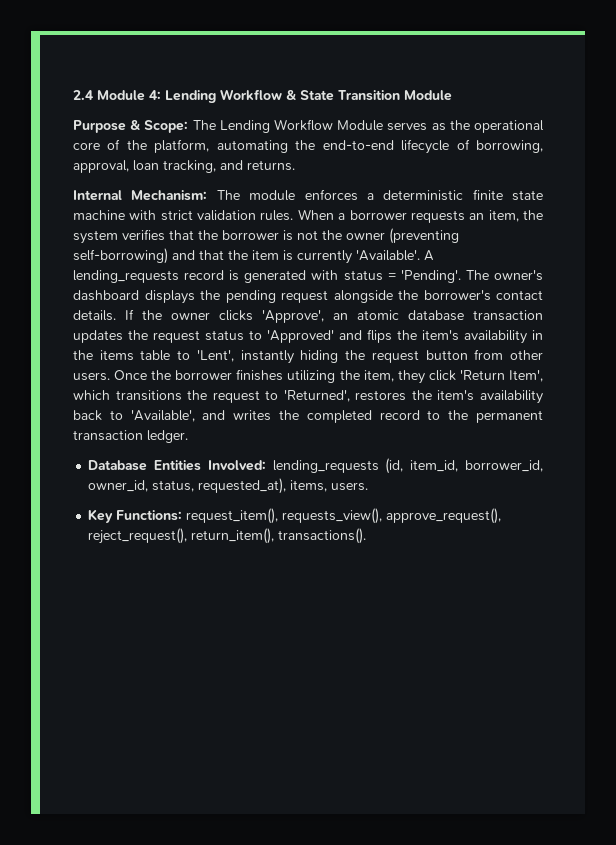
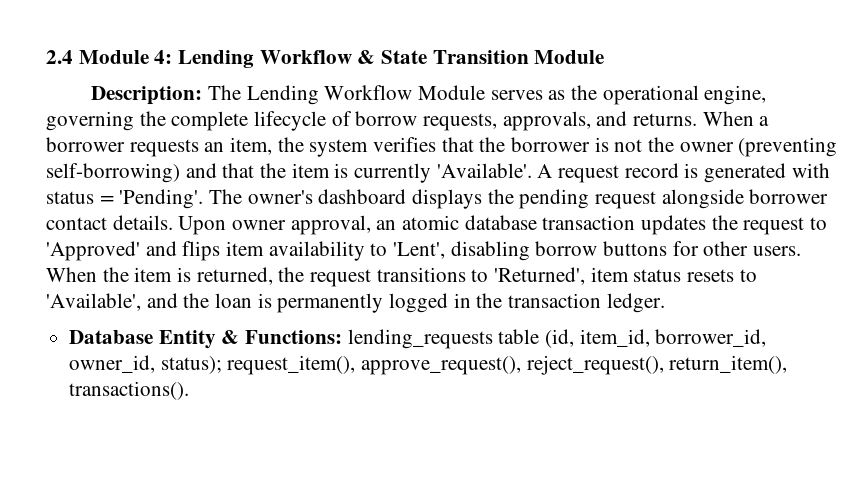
[73,120,189,133] Purpose & Scope: -> [91,86,203,105] Description:
[73,139,543,154] [73,160,295,173] [73,189,543,201] [73,210,294,221] core of the platform, automating the end-to-end lifecycle of borrowing, approval, loan tracking, and returns. // Internal Mechanism: The module enforces a deterministic finite state machine with strict validation rules. -> [704,85,767,105] [46,111,698,131] engine, governing the complete lifecycle of borrow requests, approvals, and returns.
[73,270,179,283] lending_requests -> [558,165,620,183] request
[398,290,543,301] [73,309,324,323] the borrower's contact details. If the owner clicks 'Approve', -> [749,189,829,204] [46,215,371,235] borrower contact details. Upon owner approval,
[205,330,244,341] status -> (805, 226) none
[397,330,543,344] [73,349,544,364] [73,369,543,384] [73,390,543,404] [73,410,544,423] [73,430,188,443] [88,458,543,474] [88,478,369,494] [88,508,383,524] the item's availability in the items table to 'Lent', instantly hiding the request button from other users. Once the borrower finishes utilizing the item, they click 'Return Item', which transitions the request to 'Returned', restores the item's availability back to 'Available', and writes the completed record to the permanent transaction ledger. // Database Entities Involved: lending_requests (id, item_id, borrower_id, owner_id, status, requested_at), items, users. // Key Functions: request_item(), requests_view(), -> [226,241,802,261] [46,267,757,287] [46,293,665,313] [69,329,767,349] [69,355,356,375] item availability to 'Lent', disabling borrow buttons for other users. When the item is returned, the request transitions to 'Returned', item status resets to 'Available', and the loan is permanently logged in the transaction ledger. // Database Entity & Functions: lending_requests table (id, item_id, borrower_id, owner_id, status); request_item(),

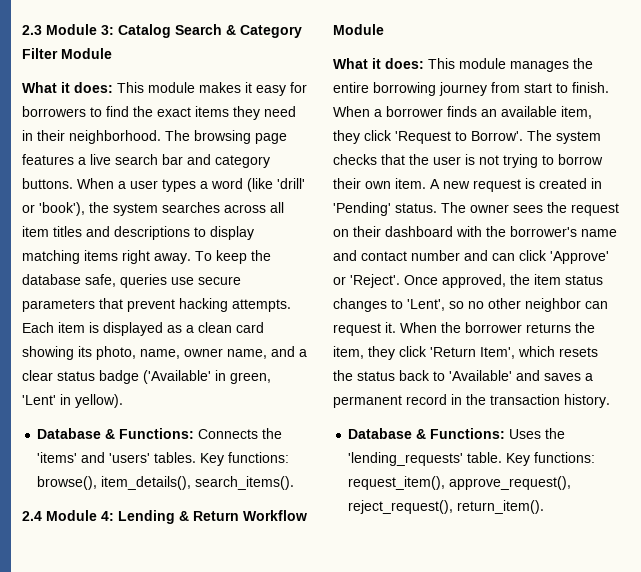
[46,50,605,68] [91,85,767,105] [46,111,770,131] [46,137,591,157] 2.4 Module 4: Lending Workflow & State Transition Module // Description: The Lending Workflow Module serves as the operational engine, governing the complete lifecycle of borrow requests, approvals, and returns. When a borrower requests an item, the system verifies that the borrower -> [22,24,302,38] [22,48,112,59] [22,82,307,96] [22,106,296,120] [22,130,287,144] [22,154,270,168] [22,178,305,192] [22,202,284,216] [22,226,254,240] [22,250,271,264] [22,274,241,288] [22,298,291,312] [22,322,264,336] [22,346,307,360] [22,370,271,384] [22,394,123,408] [37,428,283,439] [37,452,290,466] [37,476,295,490] [22,510,307,524] [333,24,384,35] [333,58,593,72] [333,82,609,96] [333,106,592,119] [333,130,601,144] [333,154,461,165] 2.3 Module 3: Catalog Search & Category Filter Module // What it does: This module makes it easy for borrowers to find the exact items they need in their neighborhood. The browsing page features a live search bar and category buttons. When a user types a word (like 'drill' or 'book'), the system searches across all item titles and descriptions to display matching items right away. To keep the database safe, queries use secure parameters that prevent hacking attempts. Each item is displayed as a clean card showing its photo, name, owner name, and a clear status badge ('Available' in green, 'Lent' in yellow). // Database & Functions: Connects the 'items' and 'users' tables. Key functions: browse(), item_details(), search_items(). // 2.4 Module 4: Lending & Return Workflow Module // What it does: This module manages the entire borrowing journey from start to finish. When a borrower finds an available item, they click 'Request to Borrow'. The system checks that the user
[648,137,838,157] [46,163,830,183] [46,189,829,209] [46,215,828,235] [46,241,802,261] [46,267,757,287] [46,293,449,313] the owner (preventing self-borrowing) and that the item is currently 'Available'. A request record is generated with status = 'Pending'. The owner's dashboard displays the pending request alongside borrower contact details. Upon owner approval, an atomic database transaction updates the request to 'Approved' and flips item availability to 'Lent', disabling borrow buttons for other users. When the item is returned, the request transitions to 'Returned', item status resets to 'Available', and the loan is permanently logged -> [503,154,603,168] [333,178,602,192] [333,202,619,216] [333,226,617,237] [333,250,609,264] [333,274,603,288] [333,298,608,312] [333,322,595,336] [333,346,598,360] [333,370,593,381] [333,394,447,408] trying to borrow their own item. A new request is created in 'Pending' status. The owner sees the request on their dashboard with the borrower's name and contact number and can click 'Approve' or 'Reject'. Once approved, the item status changes to 'Lent', so no other neighbor can request it. When the borrower returns the item, they click 'Return Item', which resets the status back to 'Available' and saves a permanent record
[606,293,665,313] [69,329,767,349] [69,355,222,374] ledger. // Database Entity & Functions: lending_requests table (id, item_id, borrower_id, owner_id, status); -> [564,394,610,408] [348,428,566,439] [348,452,596,466] history. // Database & Functions: Uses the 'lending_requests' table. Key functions:
[669,355,788,374] [69,381,190,400] return_item(), transactions(). -> [457,500,545,514] return_item().

